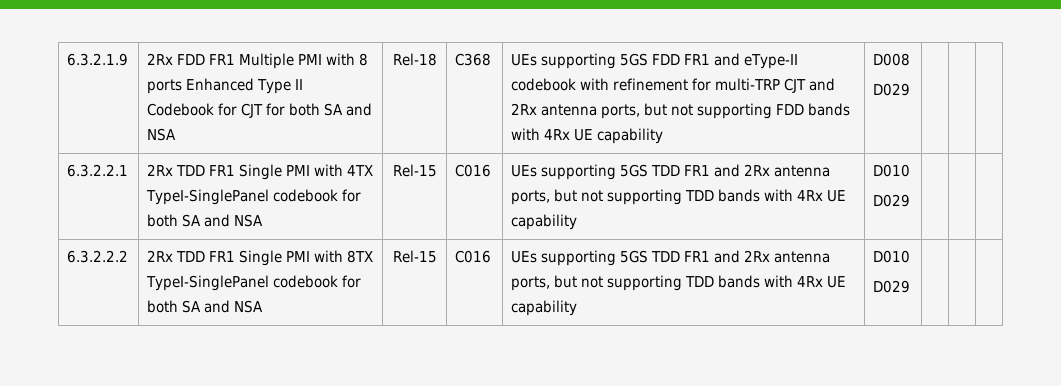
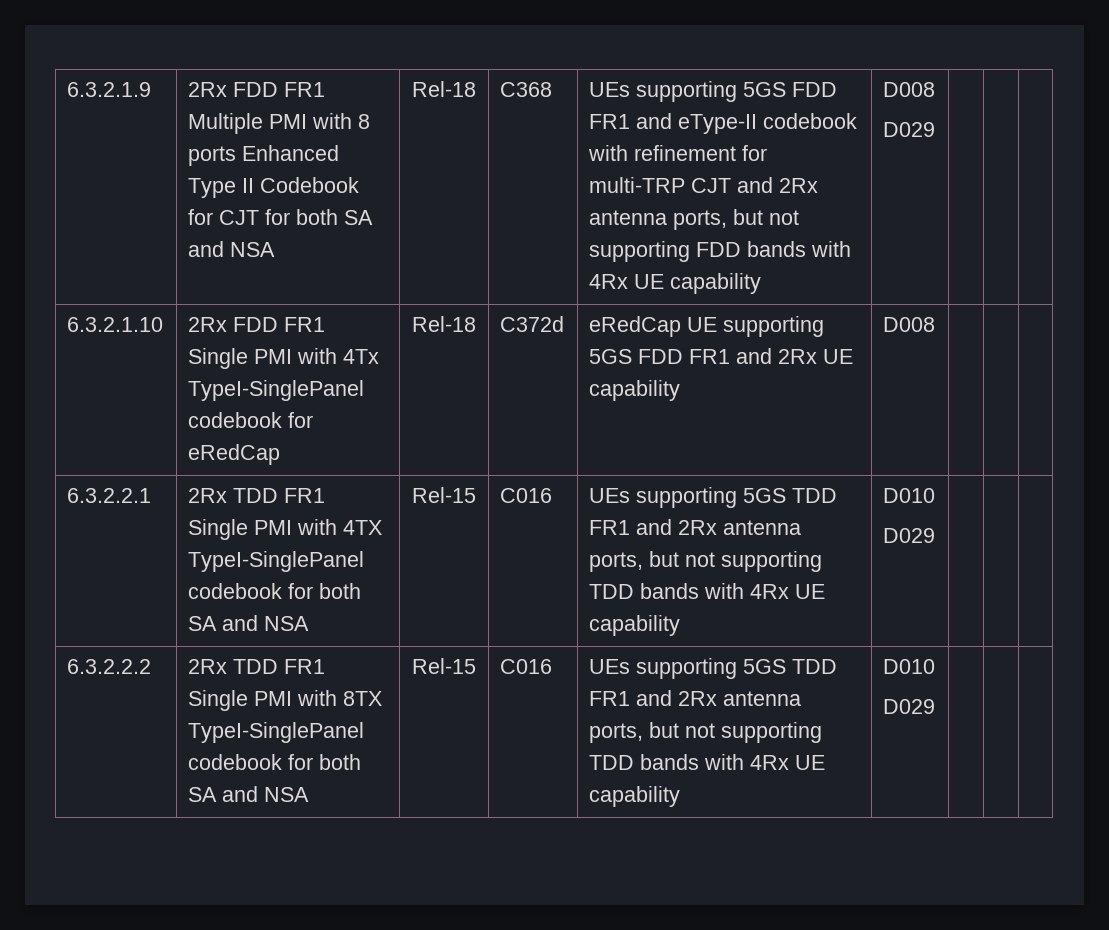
(911, 89) none -> [67,317,164,332] [188,317,326,332] [188,348,380,369] [188,380,365,401] [188,412,314,428] [188,444,281,465] [412,316,476,332] [500,316,565,332] [589,316,825,337] [589,348,854,364] [589,380,681,401] [883,317,936,332] // 6.3.2.1.10 | 2Rx FDD FR1 Single PMI with 4Tx TypeI-SinglePanel codebook for eRedCap | Rel-18 | C372d | eRedCap UE supporting 5GS FDD FR1 and 2Rx UE capability | D008 | | |

